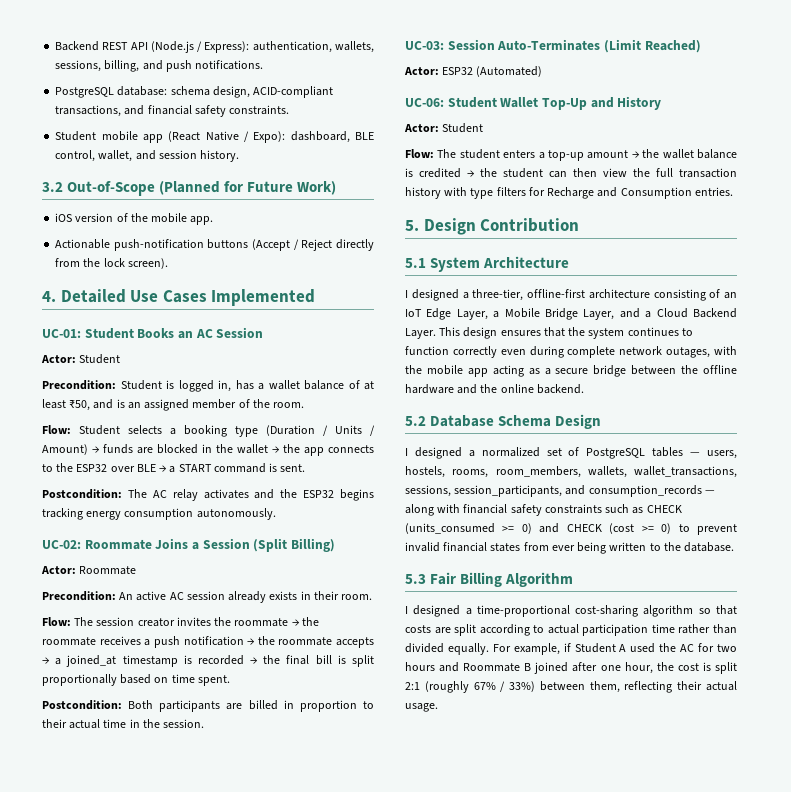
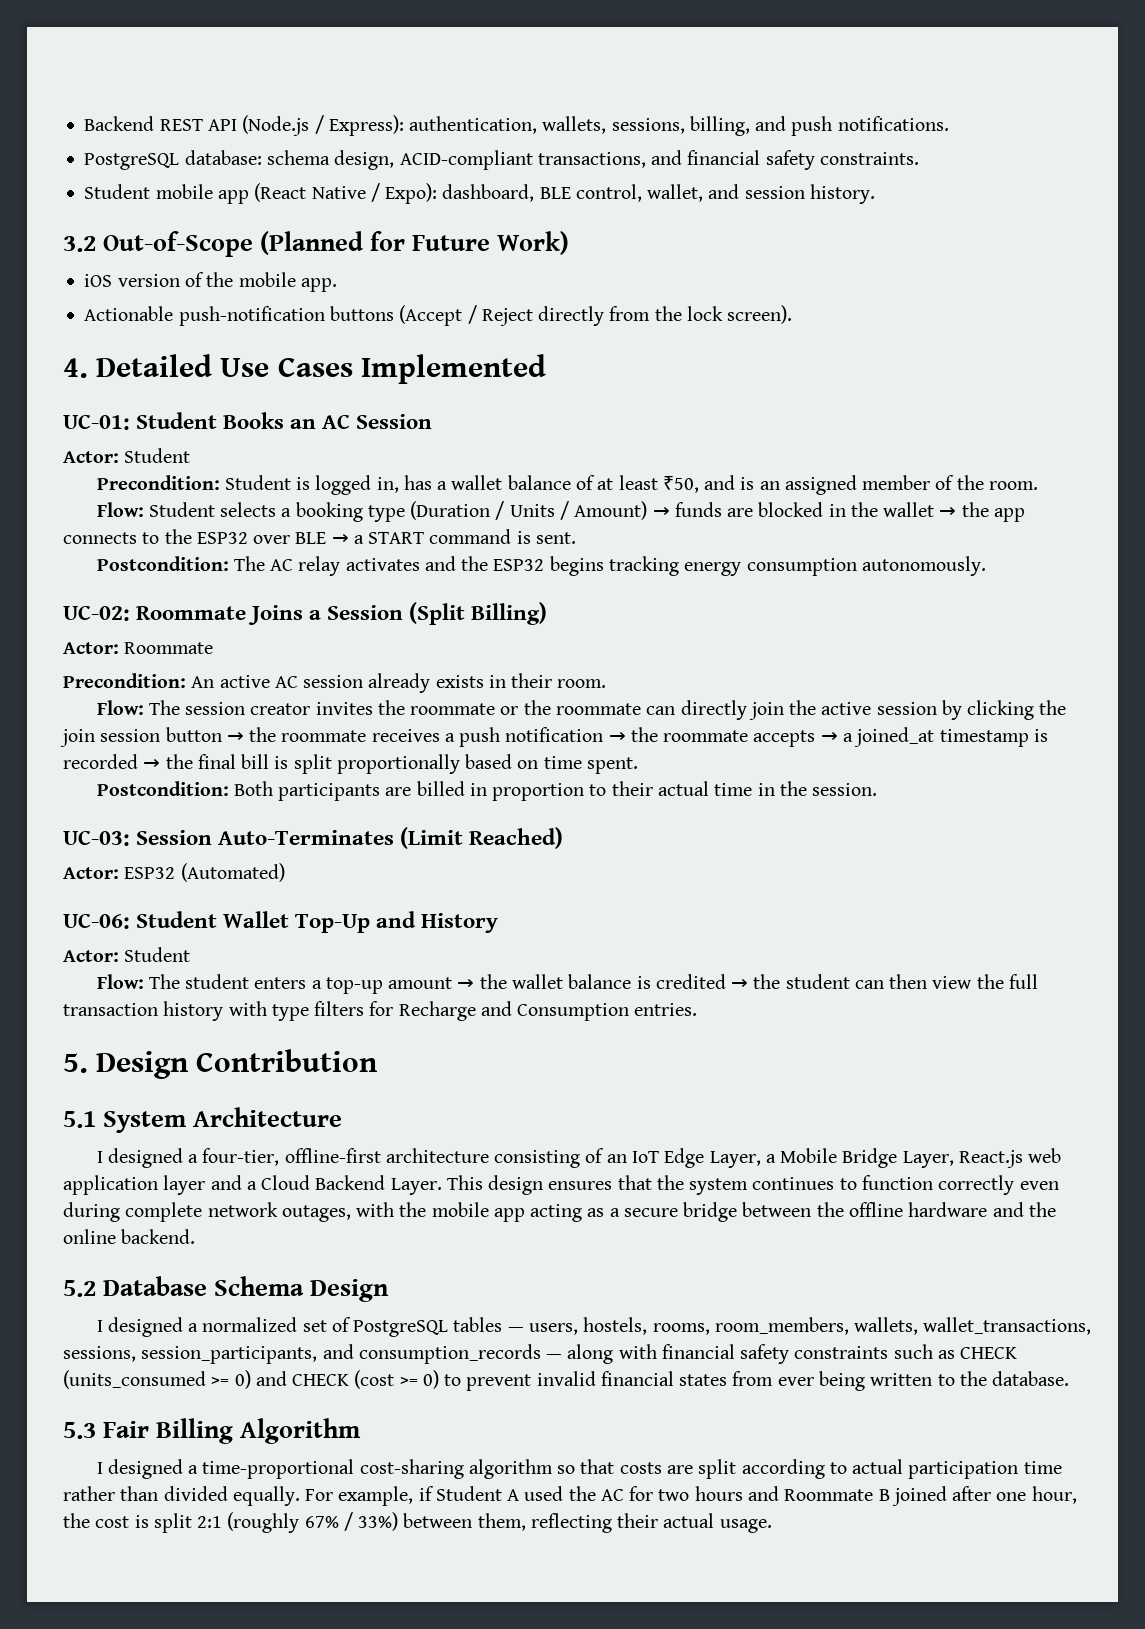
(289, 622) none -> [500,700,1067,720] [60,727,222,747] or the roommate can directly join the active session by clicking the join session button
[472,289,524,301] three-tier, -> [202,1148,280,1166] four-tier,
(615, 314) none -> [958,1148,1062,1168] [63,1175,206,1195] React.js web application layer

